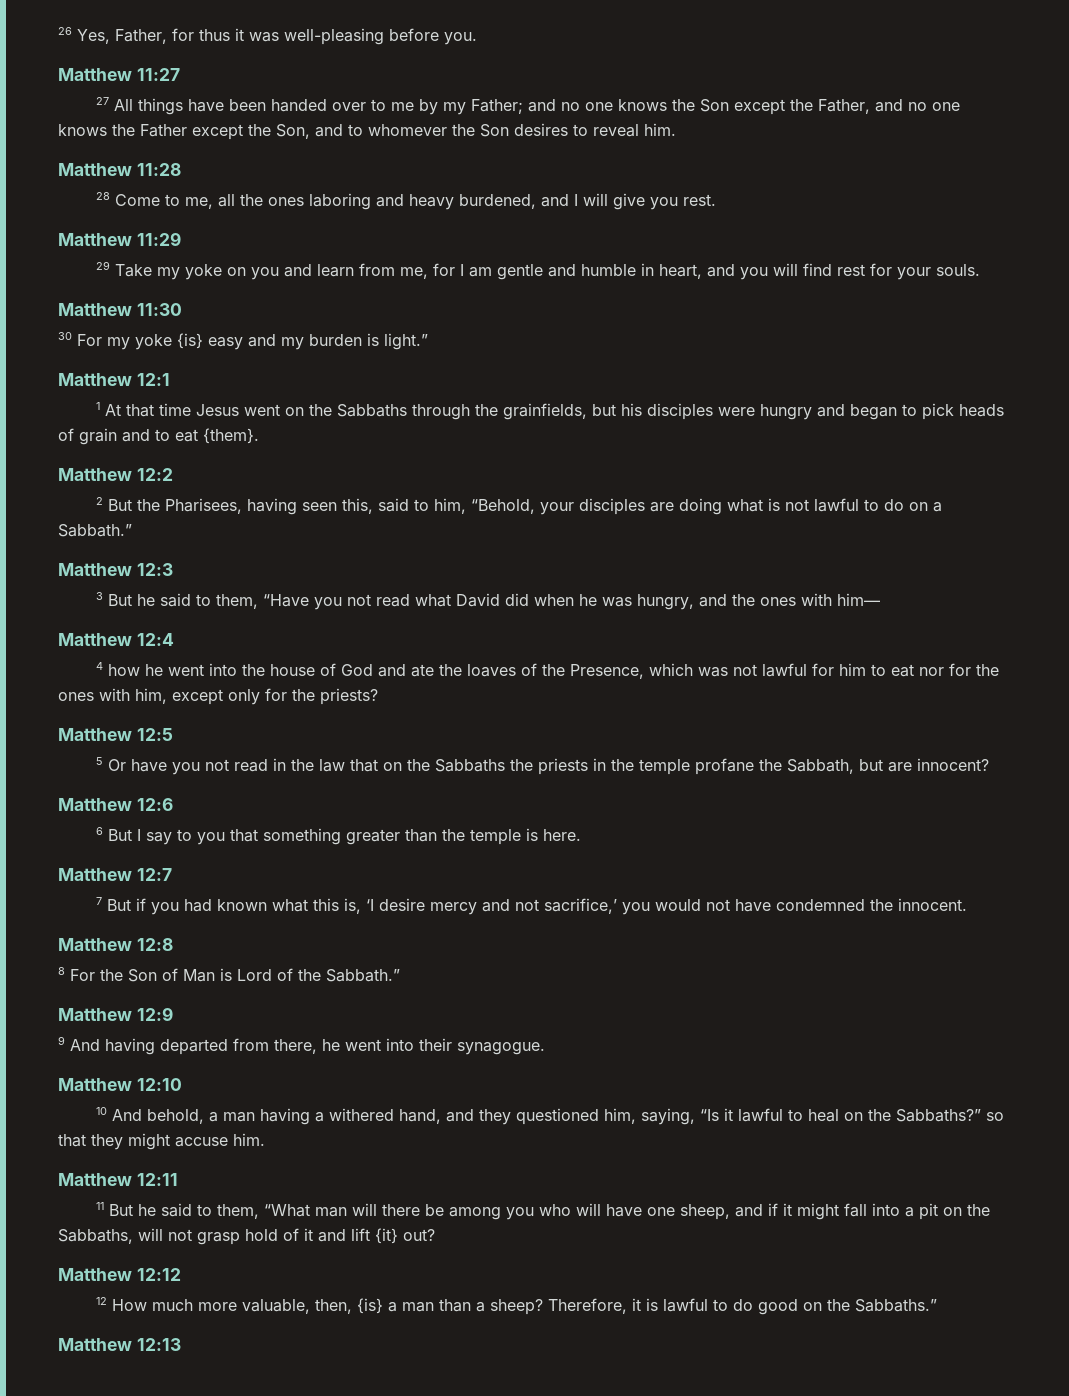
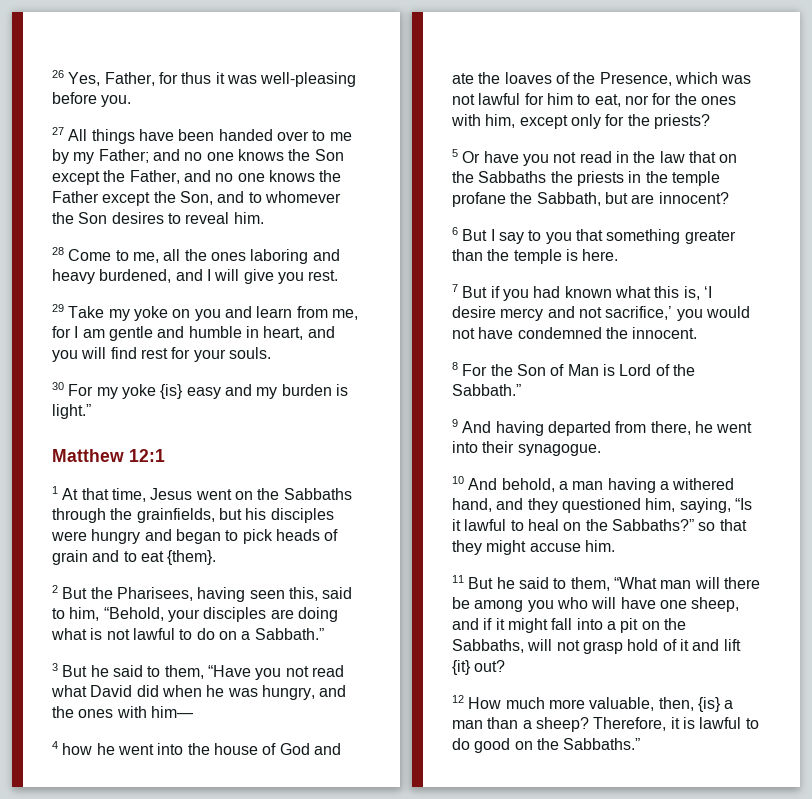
[58,68,180,81] // Matthew 11:27 -> (132, 101) none
[58,163,181,176] // Matthew 11:28 -> (264, 218) none
[58,232,181,246] // Matthew 11:29 -> (339, 275) none
[58,303,182,316] // Matthew 11:30 -> (271, 353) none
[159,403,192,416] time -> [111,488,146,502] time,
[58,468,173,481] // Matthew 12:2 -> (217, 557) none
[58,563,173,576] // Matthew 12:3 -> (324, 634) none
[58,633,174,646] // Matthew 12:4 -> (193, 712) none
[891,664,915,677] eat -> [594,94,621,107] eat,
[58,728,173,741] // Matthew 12:5 -> (710, 121) none
[58,798,173,811] // Matthew 12:6 -> (729, 198) none
[58,868,172,881] // Matthew 12:7 -> (619, 255) none
[58,938,173,951] // Matthew 12:8 -> (698, 333) none
[58,1007,173,1021] // Matthew 12:9 -> (521, 390) none
[58,1078,182,1091] // Matthew 12:10 -> (601, 450) none
[58,1173,178,1186] // Matthew 12:11 -> (615, 546) none
[58,1268,181,1281] // Matthew 12:12 -> (506, 666) none
[58,1338,181,1351] // Matthew 12:13 -> (641, 744) none

